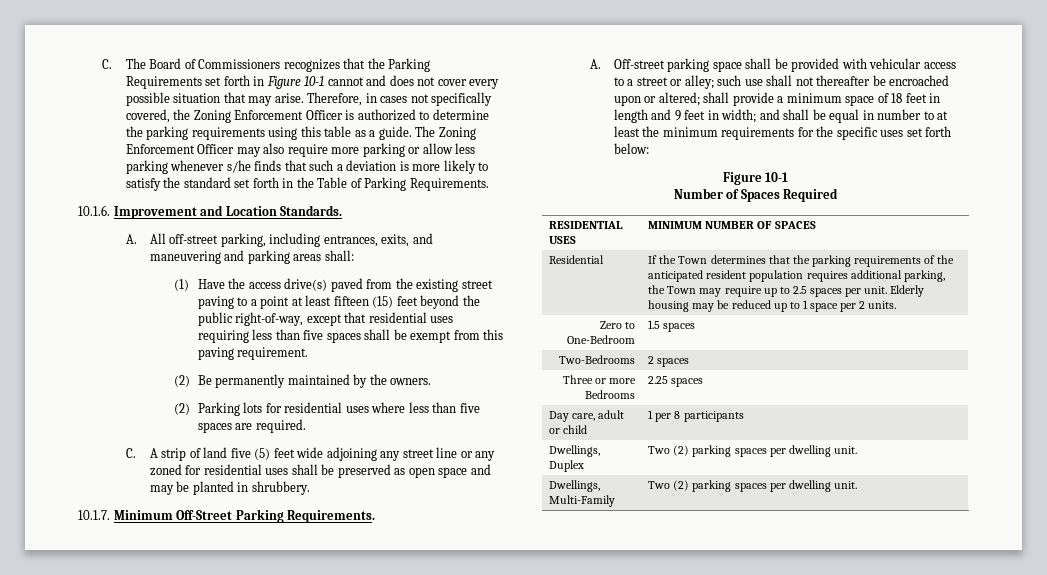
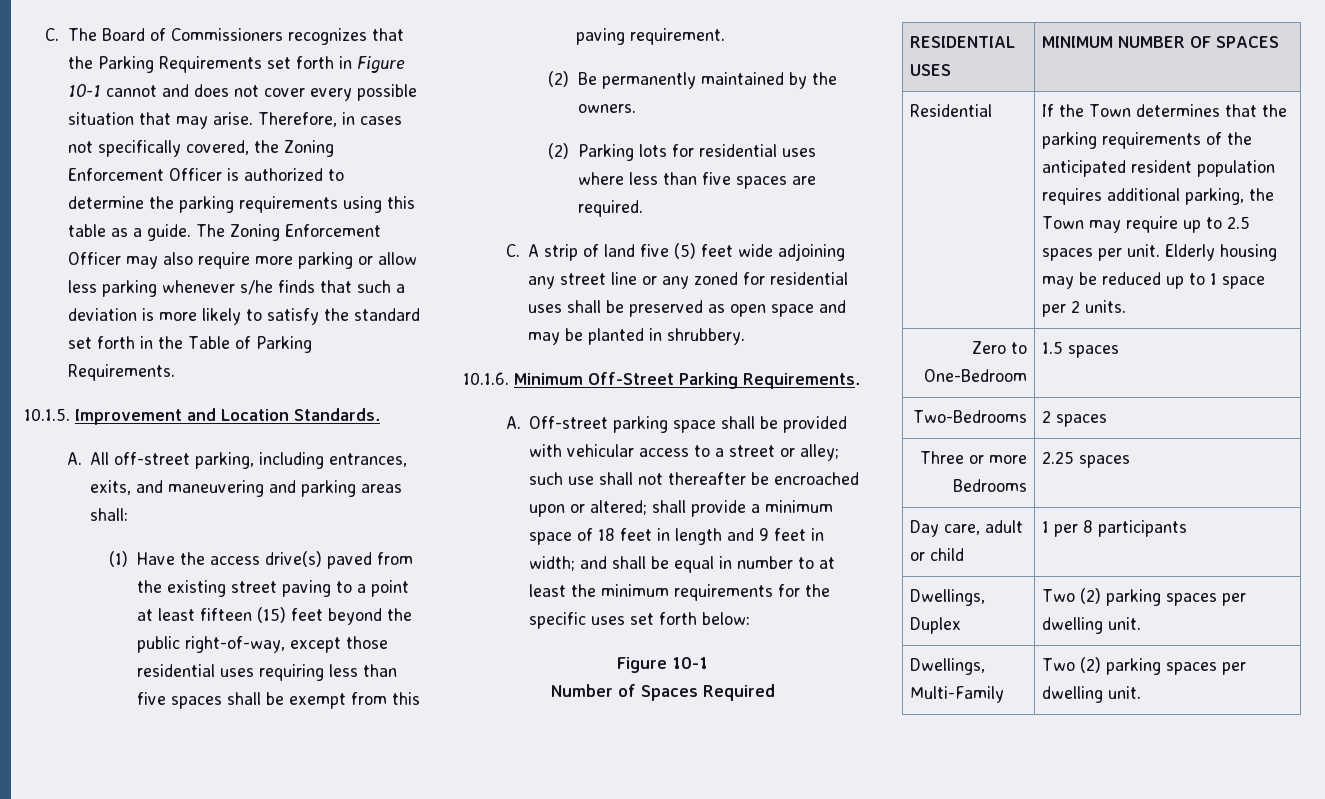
[78,205,110,216] 10.1.6. -> [24,408,70,421] 10.1.5.
[344,312,367,323] that -> [346,636,389,649] those
[78,510,110,520] 10.1.7. -> [463,372,509,385] 10.1.6.

